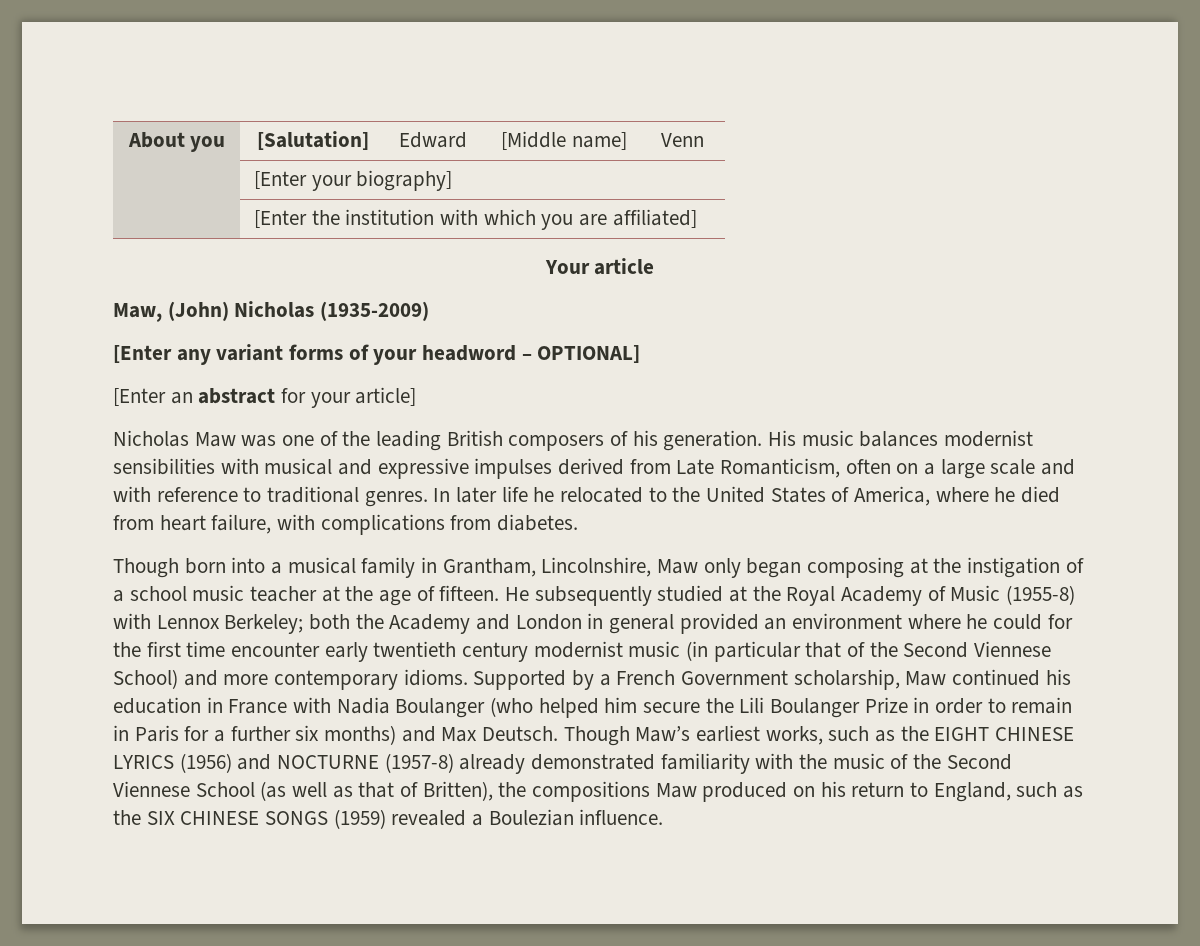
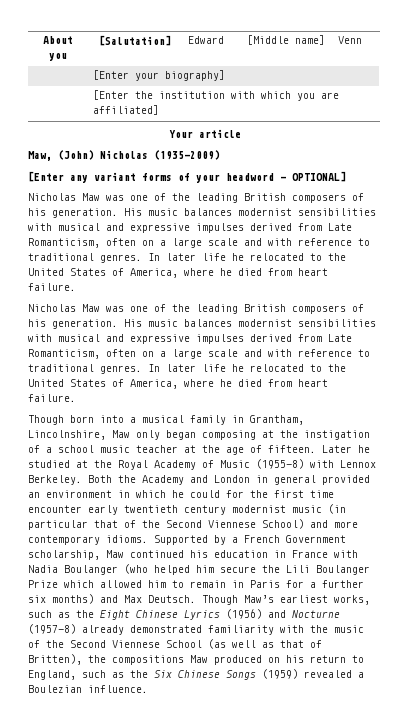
[113,387,417,408] // [Enter an abstract for your article] -> (346, 176) none
[211,514,579,535] failure, with complications from diabetes. -> [28,283,76,291] [28,304,364,314] [28,319,376,329] [28,334,352,344] [28,349,370,359] [28,364,346,374] [28,379,328,389] [28,394,76,402] failure. // Nicholas Maw was one of the leading British composers of his generation. His music balances modernist sensibilities with musical and expressive impulses derived from Late Romanticism, often on a large scale and with reference to traditional genres. In later life he relocated to the United States of America, where he died from heart failure.
[505,586,652,606] He subsequently -> [322,445,370,453] Later he
[224,614,351,634] Berkeley; both -> [28,475,112,485] Berkeley. Both
[907,614,961,629] where -> [118,490,166,498] in which
[913,697,984,714] in order -> [64,580,166,588] which allowed him
[934,727,1075,741] [113,755,174,769] EIGHT CHINESE LYRICS -> [100,610,220,620] Eight Chinese Lyrics
[277,755,380,769] NOCTURNE -> [292,610,340,618] Nocturne
[146,811,329,825] SIX CHINESE SONGS -> [154,670,256,680] Six Chinese Songs

